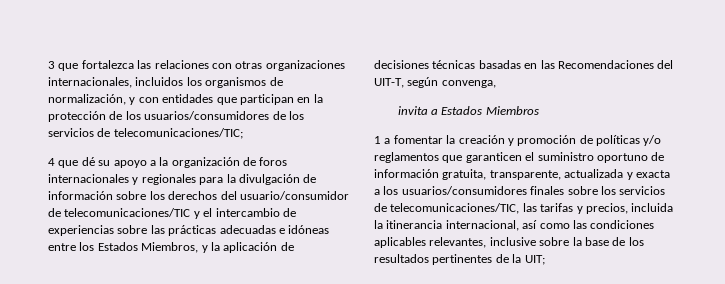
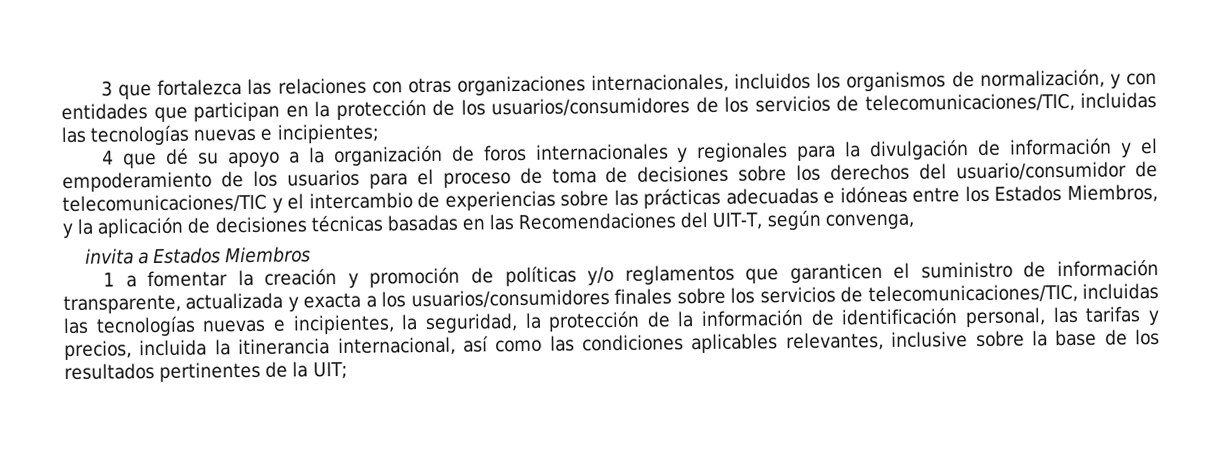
[113,128,243,139] telecomunicaciones/TIC; -> [864,91,1157,114] [61,123,379,146] telecomunicaciones/TIC, incluidas las tecnologías nuevas e incipientes;
(113, 195) none -> [1121,137,1159,158] [62,165,730,193] y el empoderamiento de los usuarios para el proceso de toma de decisiones
[596,152,665,163] [374,169,487,180] oportuno de información gratuita, -> [1023,258,1159,278] de información
(520, 208) none -> [1082,282,1159,300] [63,307,1047,337] incluidas las tecnologías nuevas e incipientes, la seguridad, la protección de la información de identificación personal,

